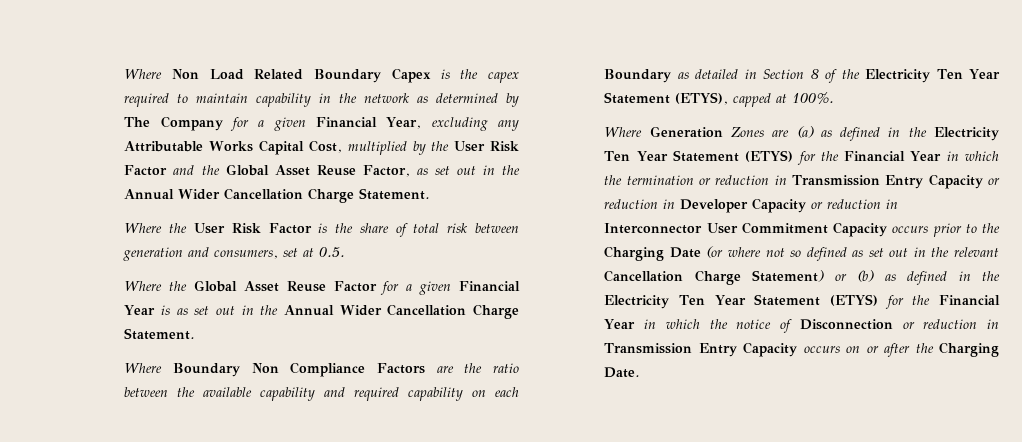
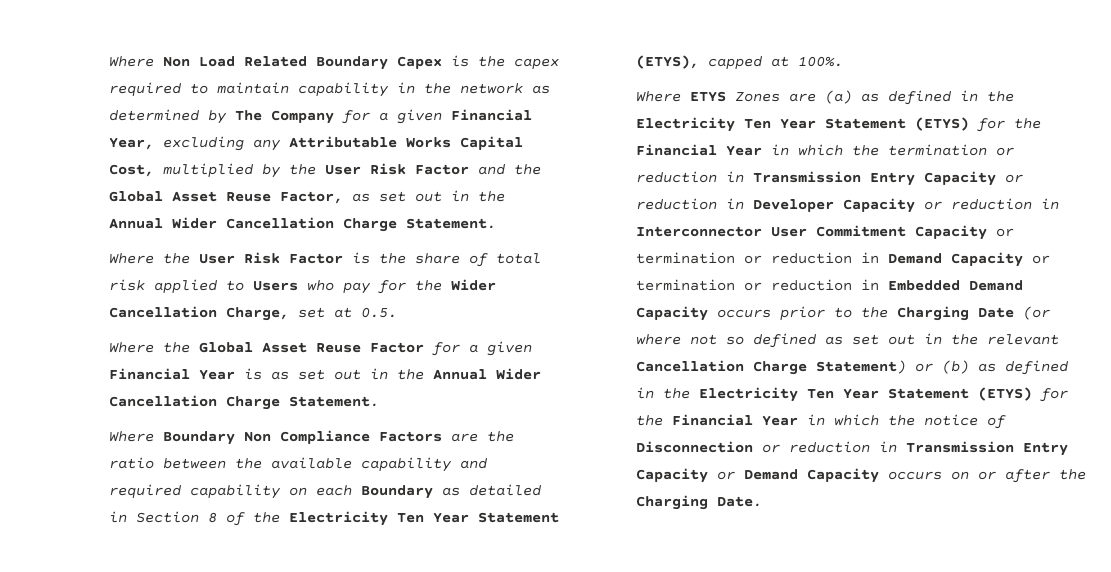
[474,223,519,233] [123,247,279,261] between generation and consumers, -> [154,279,497,294] [109,306,290,321] applied to Users who pay for the Wider Cancellation Charge,
[649,126,723,138] Generation -> [690,91,727,102] ETYS
(888, 229) none -> [996,228,1015,237] [636,252,1051,267] [636,279,1024,291] [636,306,709,321] or termination or reduction in Demand Capacity or termination or reduction in Embedded Demand Capacity
(798, 349) none -> [717,468,880,483] or Demand Capacity

